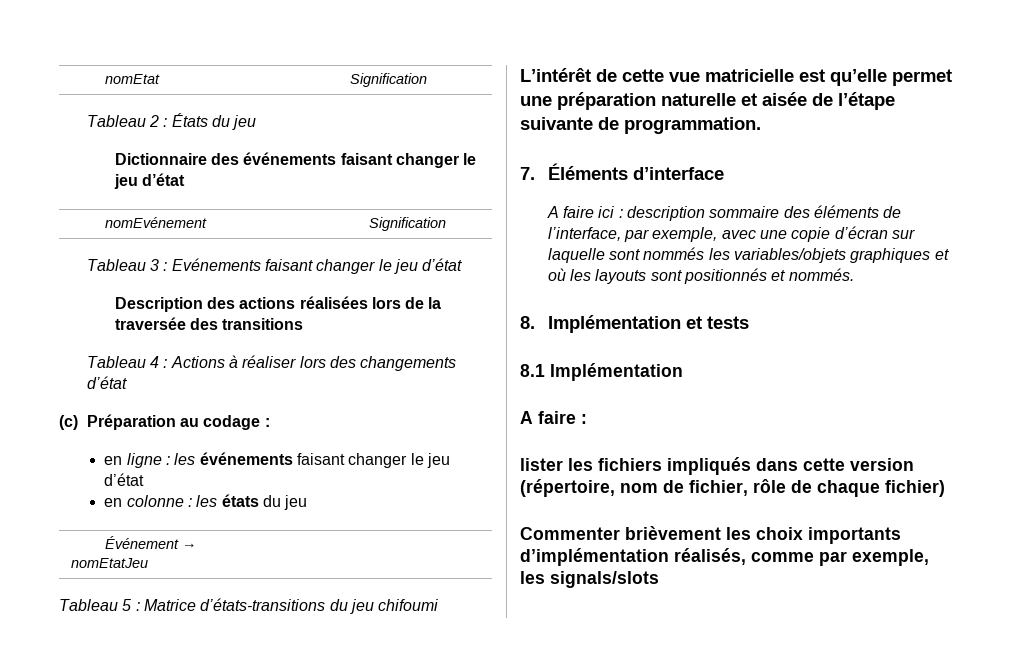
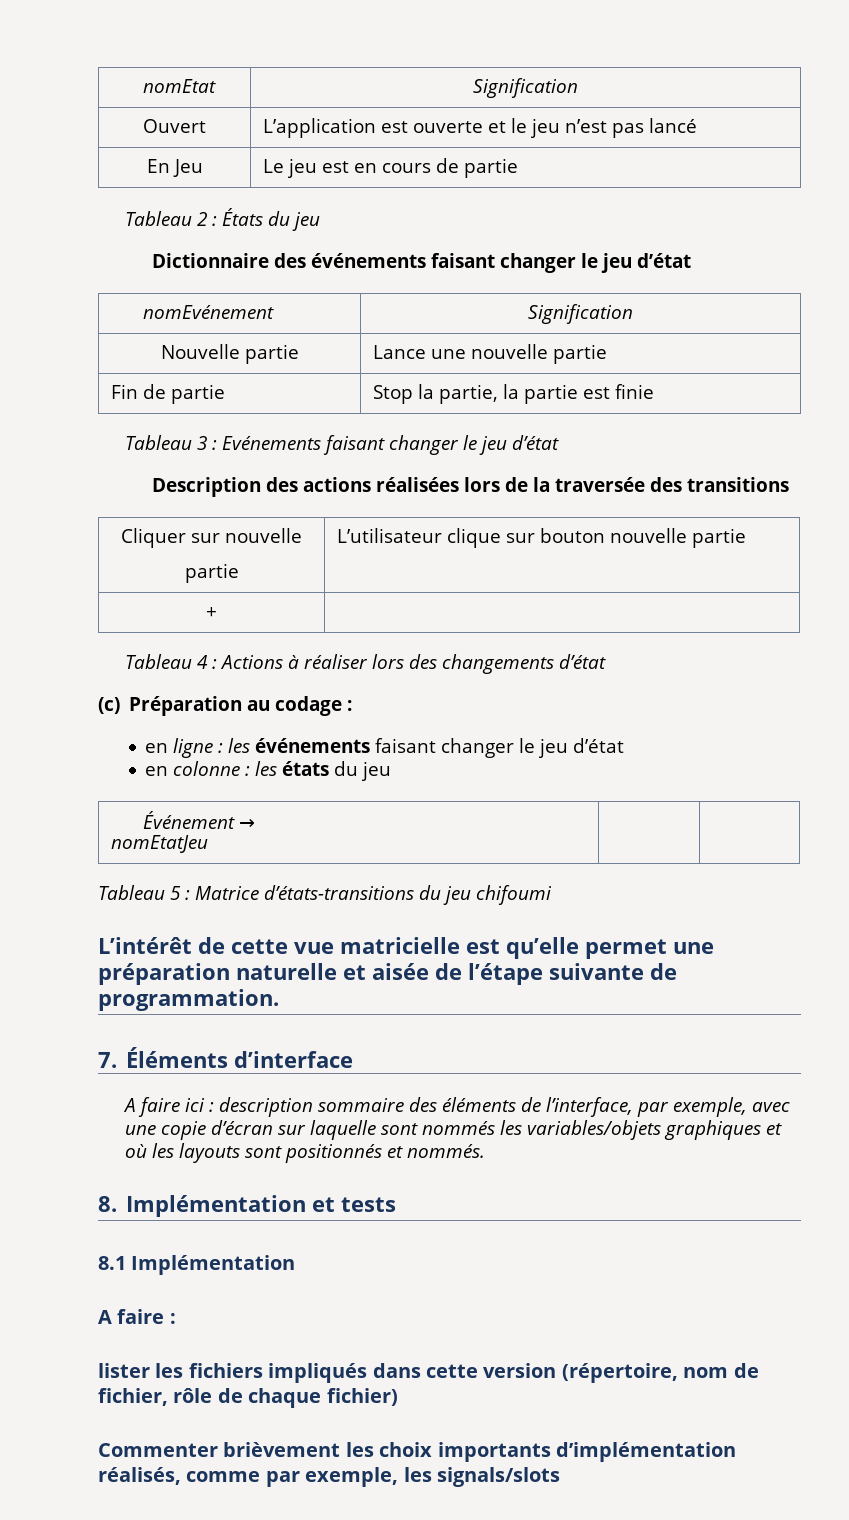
(428, 80) none -> [143,119,206,133] [262,118,697,138] [146,159,203,177] [262,158,518,178] // Ouvert | L’application est ouverte et le jeu n’est pas lancé // En Jeu | Le jeu est en cours de partie
(446, 224) none -> [160,344,299,364] [372,344,607,364] [110,384,225,404] [372,384,654,404] // Nouvelle partie | Lance une nouvelle partie // Fin de partie | Stop la partie, la partie est finie
(304, 324) none -> [121,528,302,548] [184,563,239,583] [336,528,746,548] [206,607,217,618] // Cliquer sur nouvelle // partie | L’utilisateur clique sur bouton nouvelle partie // + |

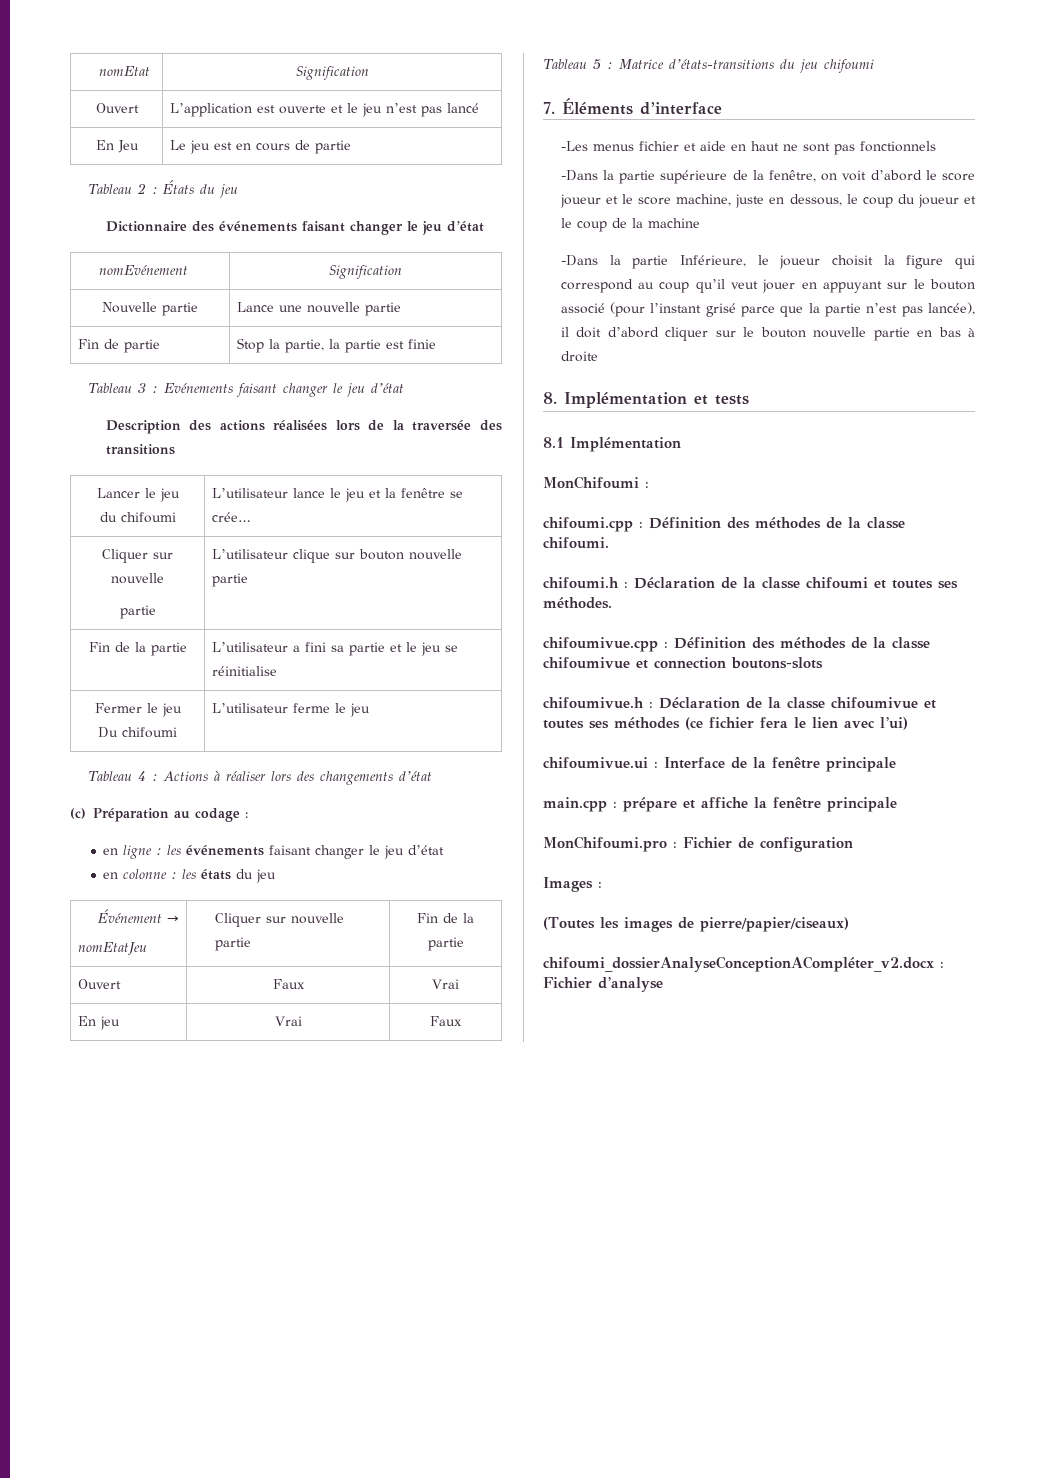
(789, 484) none -> [96,488,180,502] [99,512,176,523] [211,488,463,502] [211,512,250,522] // Lancer le jeu // du chifoumi | L’utilisateur lance le jeu et la fenêtre se crée…
[206,607,217,618] + | -> [88,642,187,656] [211,642,458,656] [211,666,277,676] [94,703,182,717] [98,727,177,738] [211,703,370,717] Fin de la partie | L’utilisateur a fini sa partie et le jeu se réinitialise // Fermer le jeu // Du chifoumi | L’utilisateur ferme le jeu
(208, 844) | -> [215,913,345,927] [215,937,252,951] [417,913,474,923] [427,937,464,951] [77,979,121,989] [272,979,305,989] [432,979,460,989] [77,1016,120,1030] [274,1016,302,1026] [430,1016,462,1026] Cliquer sur nouvelle partie | Fin de la partie // Ouvert | Faux | Vrai // En jeu | Vrai | Faux
[98,937,714,959] [98,963,677,985] [98,989,279,1011] [98,1047,354,1068] [122,1097,790,1117] [124,1120,782,1140] [124,1143,485,1163] L’intérêt de cette vue matricielle est qu’elle permet une préparation naturelle et aisée de l’étape suivante de programmation. // 7. Éléments d’interface // A faire ici : description sommaire des éléments de l’interface, par exemple, avec une copie d’écran sur laquelle sont nommés les variables/objets graphiques et où les layouts sont positionnés et nommés. -> [543,98,722,115] [560,141,936,155] [560,170,975,184] [559,194,976,208] [560,218,700,232] [560,255,975,269] [560,279,975,293] [560,302,975,317] [560,327,976,341] [560,351,598,362] 7. Éléments d’interface // -Les menus fichier et aide en haut ne sont pas fonctionnels // -Dans la partie supérieure de la fenêtre, on voit d’abord le score joueur et le score machine, juste en dessous, le coup du joueur et le coup de la machine // -Dans la partie Inférieure, le joueur choisit la figure qui correspond au coup qu’il veut jouer en appuyant sur le bouton associé (pour l’instant grisé parce que la partie n’est pas lancée), il doit d’abord cliquer sur le bouton nouvelle partie en bas à droite
[98,1309,176,1324] [98,1363,759,1383] [98,1388,398,1408] [98,1442,736,1462] [98,1467,560,1487] A faire : // lister les fichiers impliqués dans cette version (répertoire, nom de fichier, rôle de chaque fichier) // Commenter brièvement les choix importants d’implémentation réalisés, comme par exemple, les signals/slots -> [543,476,649,489] [543,517,905,532] [543,537,609,549] [543,577,958,589] [543,597,612,609] [543,637,930,652] [543,657,823,669] [543,697,936,709] [543,717,908,730] [543,757,896,772] [543,797,897,812] [543,836,853,852] [543,877,602,892] [543,917,849,932] [543,956,944,972] [543,977,663,992] MonChifoumi : // chifoumi.cpp : Définition des méthodes de la classe chifoumi. // chifoumi.h : Déclaration de la classe chifoumi et toutes ses méthodes. // chifoumivue.cpp : Définition des méthodes de la classe chifoumivue et connection boutons-slots // chifoumivue.h : Déclaration de la classe chifoumivue et toutes ses méthodes (ce fichier fera le lien avec l’ui) // chifoumivue.ui : Interface de la fenêtre principale // main.cpp : prépare et affiche la fenêtre principale // MonChifoumi.pro : Fichier de configuration // Images : // (Toutes les images de pierre/papier/ciseaux) // chifoumi_dossierAnalyseConceptionACompléter_v2.docx : Fichier d’analyse

